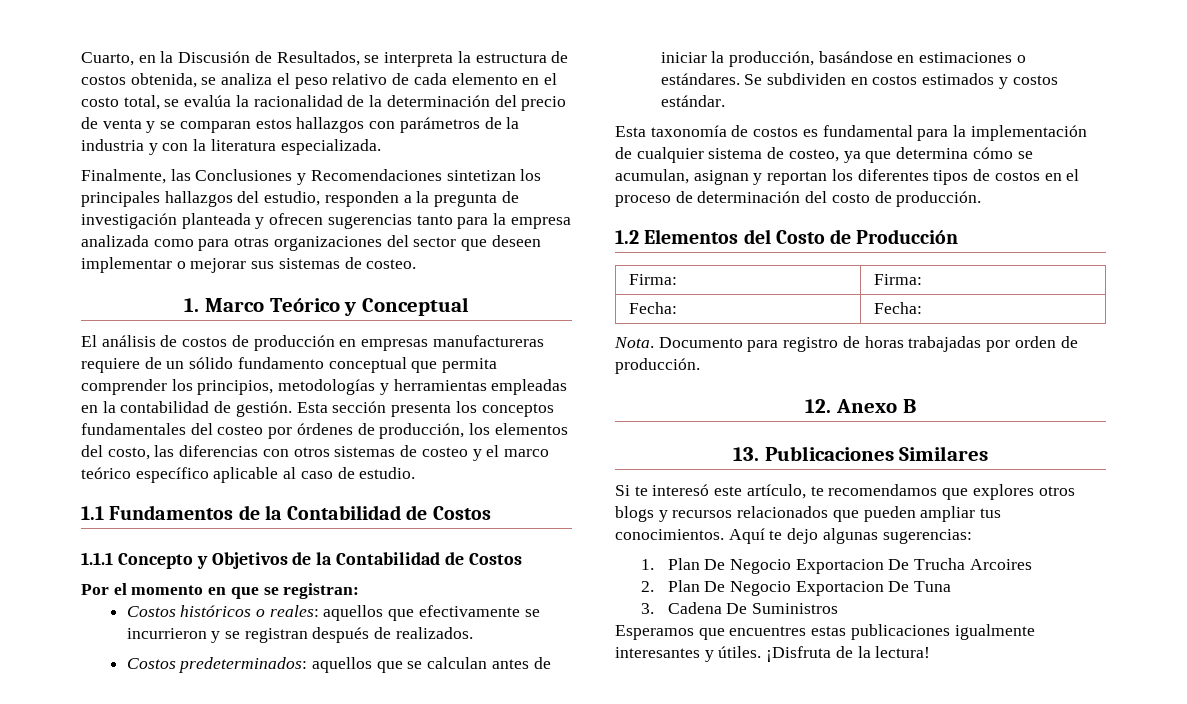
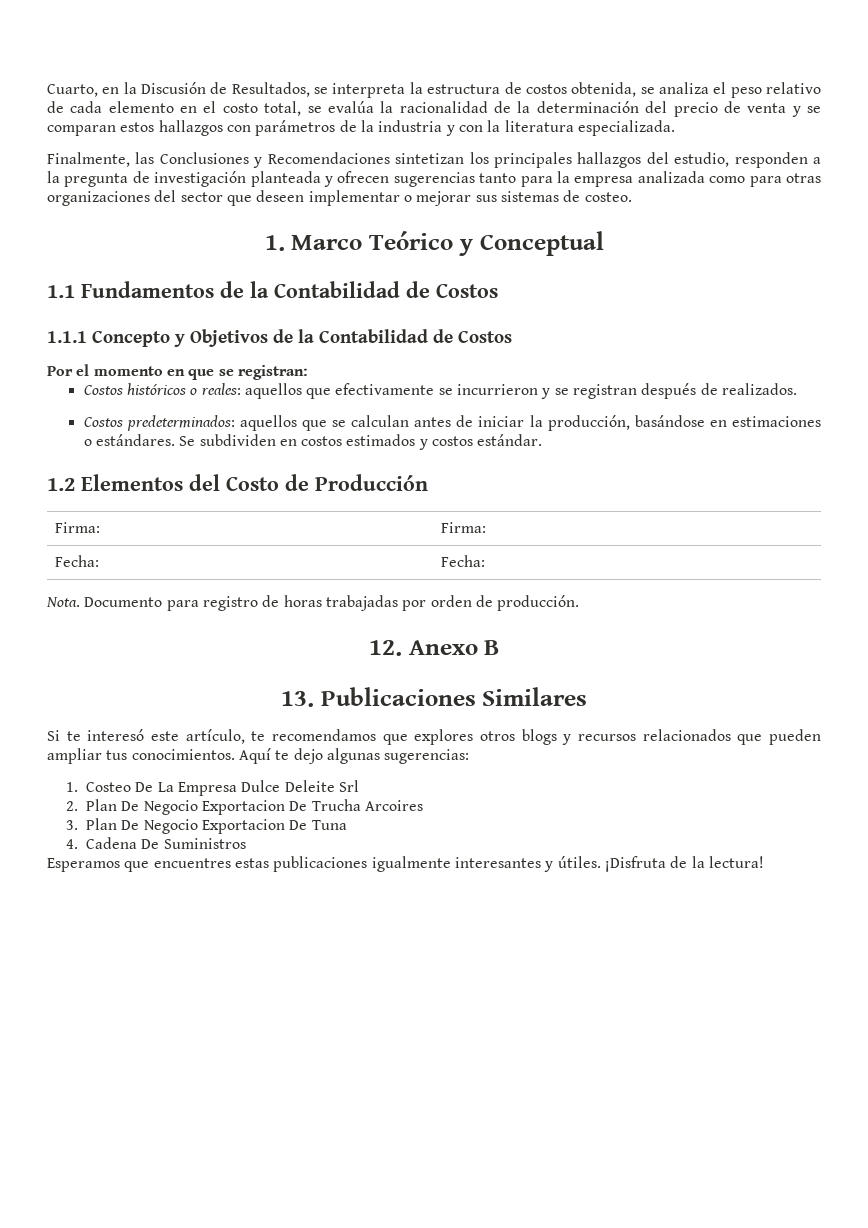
[81,335,544,351] [81,357,498,373] [81,379,568,395] [81,401,554,417] [81,423,568,439] [81,445,549,461] [81,467,416,483] // El análisis de costos de producción en empresas manufactureras requiere de un sólido fundamento conceptual que permita comprender los principios, metodologías y herramientas empleadas en la contabilidad de gestión. Esta sección presenta los conceptos fundamentales del costeo por órdenes de producción, los elementos del costo, las diferencias con otros sistemas de costeo y el marco teórico específico aplicable al caso de estudio. -> (604, 243) none
[615,125,1087,141] [615,147,1033,163] [615,169,1080,185] [615,191,982,207] // Esta taxonomía de costos es fundamental para la implementación de cualquier sistema de costeo, ya que determina cómo se acumulan, asignan y reportan los diferentes tipos de costos en el proceso de determinación del costo de producción. -> (543, 440) none
(655, 564) none -> [85,780,359,796] [65,801,78,811] Costeo De La Empresa Dulce Deleite Srl // 2.
[641,581,655,592] 2. -> [65,820,78,830] 3.
[641,603,655,614] 3. -> [65,839,78,849] 4.

